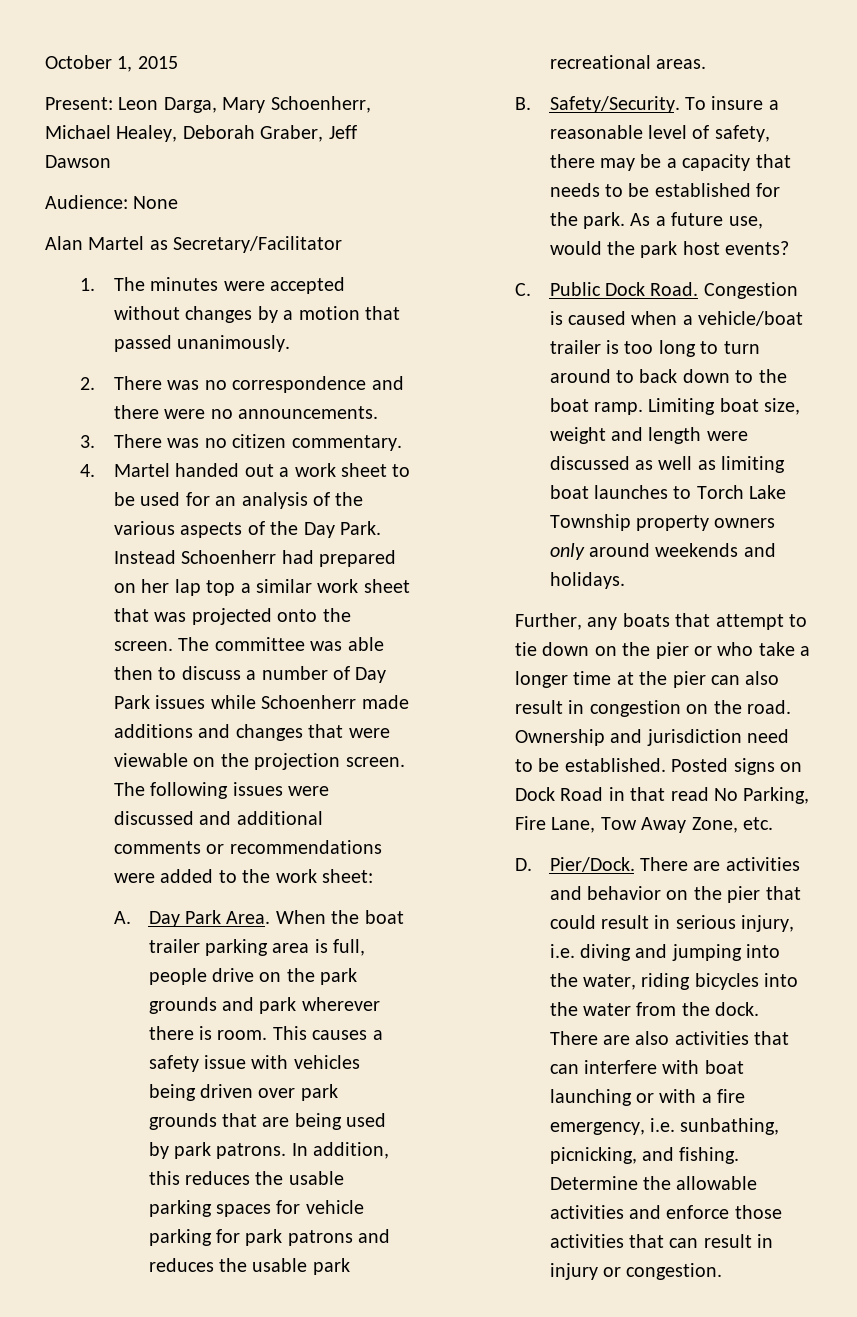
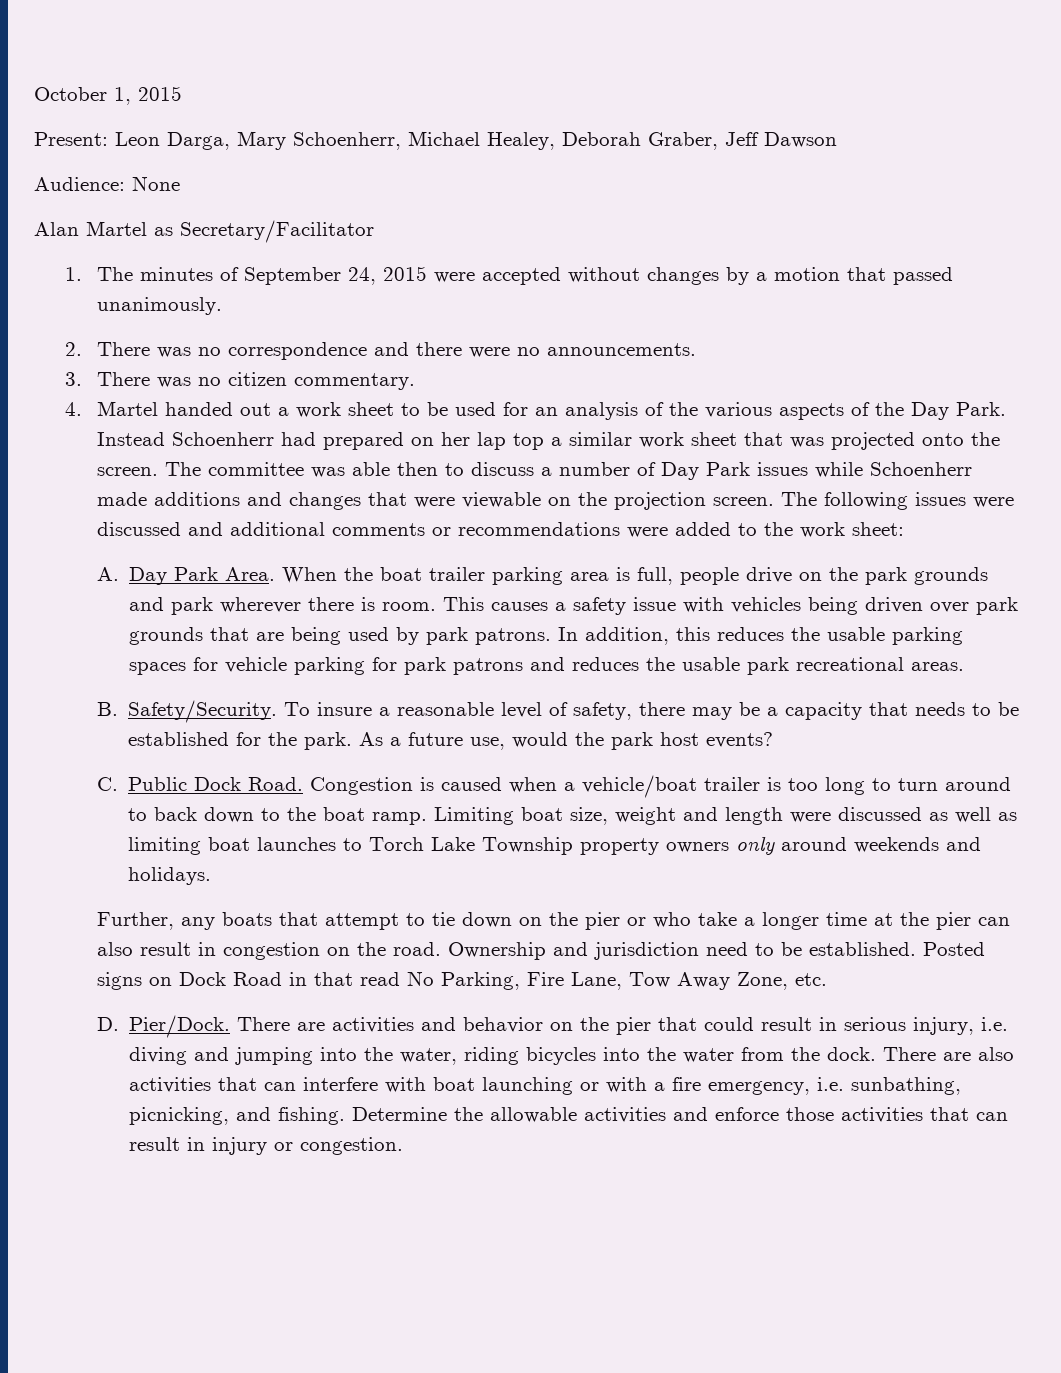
(219, 284) none -> [219,266,427,285] of September 24, 2015

